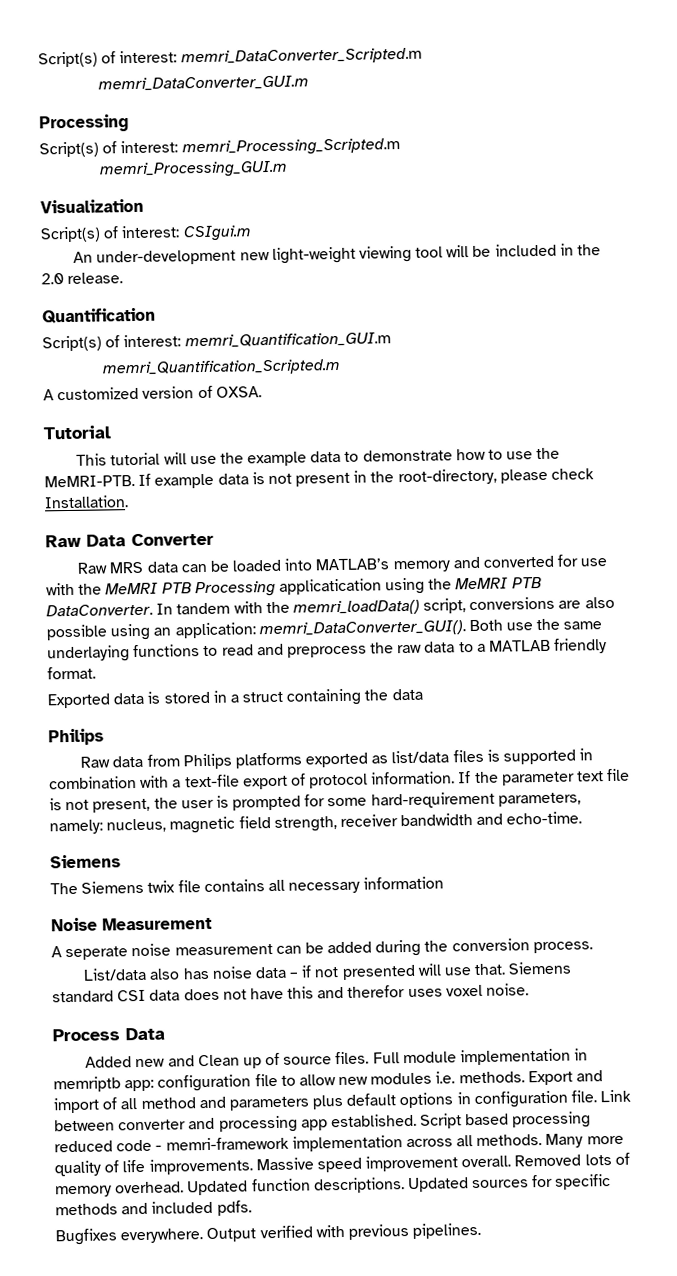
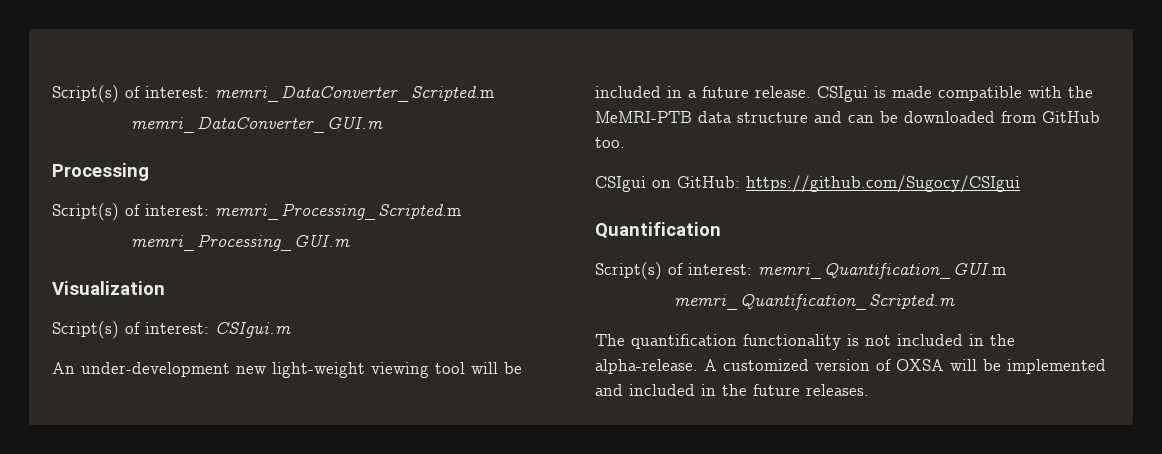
[577,244,602,256] [41,272,124,285] the 2.0 release. -> [688,86,1093,102] [595,111,1100,123] [595,137,625,148] [595,175,1020,193] a future release. CSIgui is made compatible with the MeMRI-PTB data structure and can be downloaded from GitHub too. // CSIgui on GitHub: https://github.com/Sugocy/CSIgui
[43,385,262,401] [43,425,112,440] [76,447,561,467] [44,468,595,489] [44,495,129,509] [45,532,214,548] [77,554,608,574] [46,576,542,598] [46,596,615,617] [46,618,603,641] [47,638,608,663] [47,666,96,680] [47,688,423,709] [48,728,104,746] [80,748,594,770] [49,768,631,790] [49,791,581,813] [49,811,583,835] [50,854,121,869] [50,876,445,895] [51,916,213,932] [51,938,593,961] [83,961,573,981] [52,983,530,1003] [52,1027,165,1042] [85,1048,589,1069] [53,1070,604,1093] [53,1089,632,1114] [54,1111,592,1133] [54,1133,624,1153] [54,1152,630,1177] [55,1174,612,1198] [55,1200,252,1216] [55,1222,482,1246] A customized version of OXSA. // Tutorial // This tutorial will use the example data to demonstrate how to use the MeMRI-PTB. If example data is not present in the root-directory, please check Installation. // Raw Data Converter // Raw MRS data can be loaded into MATLAB’s memory and converted for use with the MeMRI PTB Processing applicatication using the MeMRI PTB DataConverter. In tandem with the memri_loadData() script, conversions are also possible using an application: memri_DataConverter_GUI(). Both use the same underlaying functions to read and preprocess the raw data to a MATLAB friendly format. // Exported data is stored in a struct containing the data // Philips // Raw data from Philips platforms exported as list/data files is supported in combination with a text-file export of protocol information. If the parameter text file is not present, the user is prompted for some hard-requirement parameters, namely: nucleus, magnetic field strength, receiver bandwidth and echo-time. // Siemens // The Siemens twix file contains all necessary information // Noise Measurement // A seperate noise measurement can be added during the conversion process. // List/data also has noise data – if not presented will use that. Siemens standard CSI data does not have this and therefor uses voxel noise. // Process Data // Added new and Clean up of source files. Full module implementation in memriptb app: configuration file to allow new modules i.e. methods. Export and import of all method and parameters plus default options in configuration file. Link between converter and processing app established. Script based processing reduced code - memri-framework implementation across all methods. Many more quality of life improvements. Massive speed improvement overall. Removed lots of memory overhead. Updated function descriptions. Updated sources for specific methods and included pdfs. // Bugfixes everywhere. Output verified with previous pipelines. -> [595,334,1015,350] [595,359,1106,374] [595,384,869,396] The quantification functionality is not included in the alpha-release. A customized version of OXSA will be implemented and included in the future releases.

